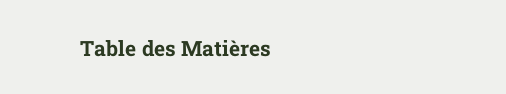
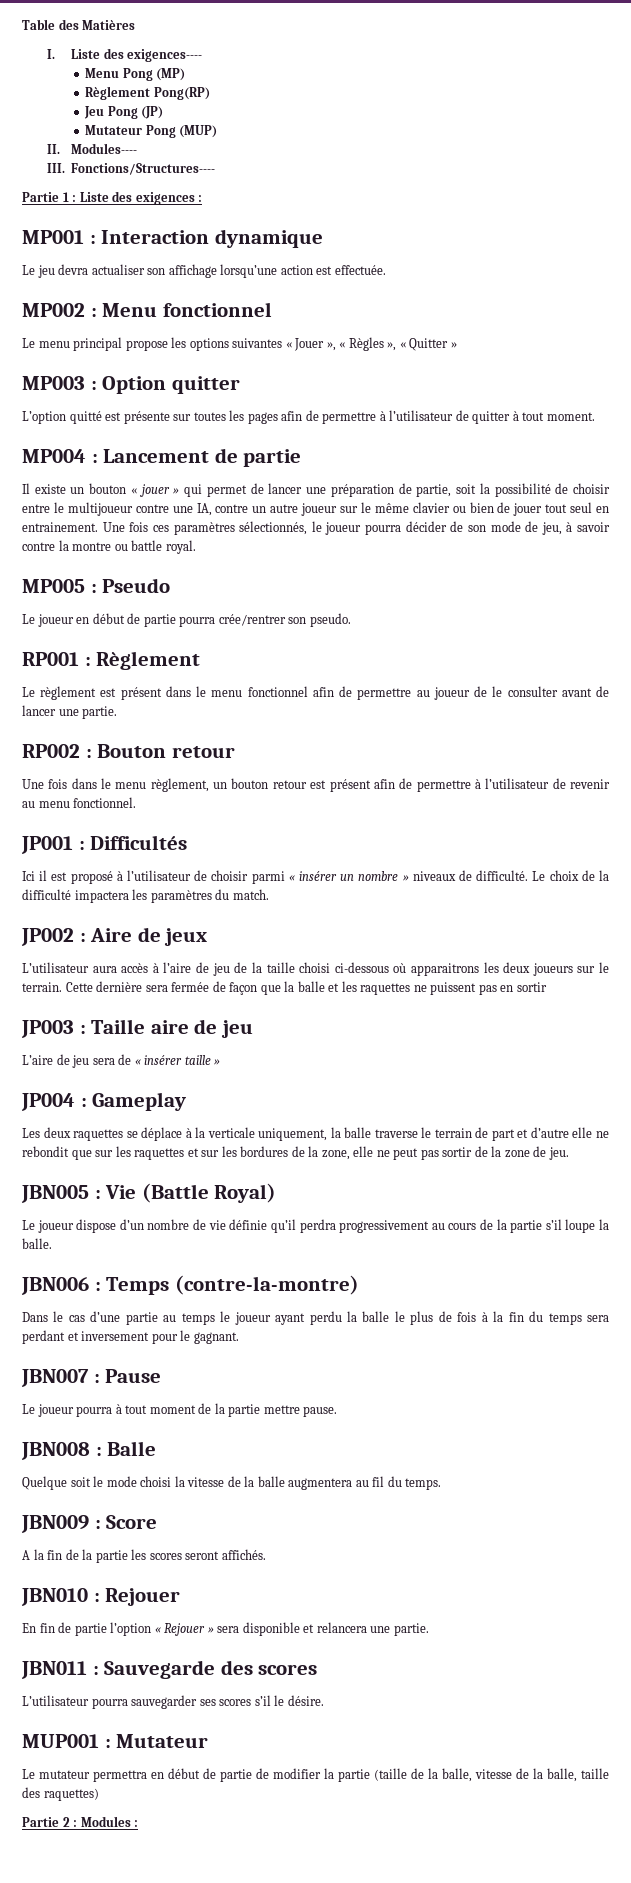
(272, 48) none -> [46,48,203,62] [85,68,186,81] [85,86,210,100] [84,106,164,119] [85,125,218,138] [46,143,138,154] [46,163,216,175] [22,191,203,205] [22,229,323,248] [22,264,386,278] [22,302,272,317] [22,337,457,351] [22,376,240,394] [22,410,595,424] [22,448,302,467] [22,483,610,497] [22,502,609,516] [22,521,610,535] [22,540,196,554] [22,578,171,593] [22,613,351,627] [22,651,201,670] [22,686,610,700] [22,705,118,719] [22,744,235,758] [22,778,611,792] [22,797,137,808] [21,835,188,854] [22,870,609,884] [22,889,269,903] [21,927,208,946] [22,962,609,976] [22,981,547,995] [21,1019,253,1038] [22,1054,221,1068] [21,1092,187,1111] [22,1127,609,1141] [22,1146,569,1160] [21,1183,277,1203] [22,1219,609,1233] [22,1238,52,1249] [21,1275,359,1295] [22,1311,609,1325] [22,1330,239,1344] [21,1369,162,1387] [22,1403,338,1417] [21,1441,157,1460] [22,1476,442,1490] [21,1515,158,1533] [22,1549,266,1563] [21,1588,181,1606] [22,1622,429,1636] [21,1660,318,1679] [22,1695,324,1709] [22,1734,209,1748] [22,1768,609,1782] [22,1787,99,1801] [22,1816,139,1827] // I. Liste des exigences---- // Menu Pong (MP) // Règlement Pong(RP) // Jeu Pong (JP) // Mutateur Pong (MUP) // II. Modules---- // III. Fonctions/Structures---- // Partie 1 : Liste des exigences : // MP001 : Interaction dynamique // Le jeu devra actualiser son affichage lorsqu’une action est effectuée. // MP002 : Menu fonctionnel // Le menu principal propose les options suivantes « Jouer », « Règles », « Quitter » // MP003 : Option quitter // L’option quitté est présente sur toutes les pages afin de permettre à l’utilisateur de quitter à tout moment. // MP004 : Lancement de partie // Il existe un bouton « jouer » qui permet de lancer une préparation de partie, soit la possibilité de choisir entre le multijoueur contre une IA, contre un autre joueur sur le même clavier ou bien de jouer tout seul en entrainement. Une fois ces paramètres sélectionnés, le joueur pourra décider de son mode de jeu, à savoir contre la montre ou battle royal. // MP005 : Pseudo // Le joueur en début de partie pourra crée/rentrer son pseudo. // RP001 : Règlement // Le règlement est présent dans le menu fonctionnel afin de permettre au joueur de le consulter avant de lancer une partie. // RP002 : Bouton retour // Une fois dans le menu règlement, un bouton retour est présent afin de permettre à l’utilisateur de revenir au menu fonctionnel. // JP001 : Difficultés // Ici il est proposé à l’utilisateur de choisir parmi « insérer un nombre » niveaux de difficulté. Le choix de la difficulté impactera les paramètres du match. // JP002 : Aire de jeux // L’utilisateur aura accès à l’aire de jeu de la taille choisi ci-dessous où apparaitrons les deux joueurs sur le terrain. Cette dernière sera fermée de façon que la balle et les raquettes ne puissent pas en sortir // JP003 : Taille aire de jeu // L’aire de jeu sera de « insérer taille » // JP004 : Gameplay // Les deux raquettes se déplace à la verticale uniquement, la balle traverse le terrain de part et d’autre elle ne rebondit que sur les raquettes et sur les bordures de la zone, elle ne peut pas sortir de la zone de jeu. // JBN005 : Vie (Battle Royal) // Le joueur dispose d’un nombre de vie définie qu’il perdra progressivement au cours de la partie s’il loupe la balle. // JBN006 : Temps (contre-la-montre) // Dans le cas d’une partie au temps le joueur ayant perdu la balle le plus de fois à la fin du temps sera perdant et inversement pour le gagnant. // JBN007 : Pause // Le joueur pourra à tout moment de la partie mettre pause. // JBN008 : Balle // Quelque soit le mode choisi la vitesse de la balle augmentera au fil du temps. // JBN009 : Score // A la fin de la partie les scores seront affichés. // JBN010 : Rejouer // En fin de partie l’option « Rejouer » sera disponible et relancera une partie. // JBN011 : Sauvegarde des scores // L’utilisateur pourra sauvegarder ses scores s’il le désire. // MUP001 : Mutateur // Le mutateur permettra en début de partie de modifier la partie (taille de la balle, vitesse de la balle, taille des raquettes) // Partie 2 : Modules :

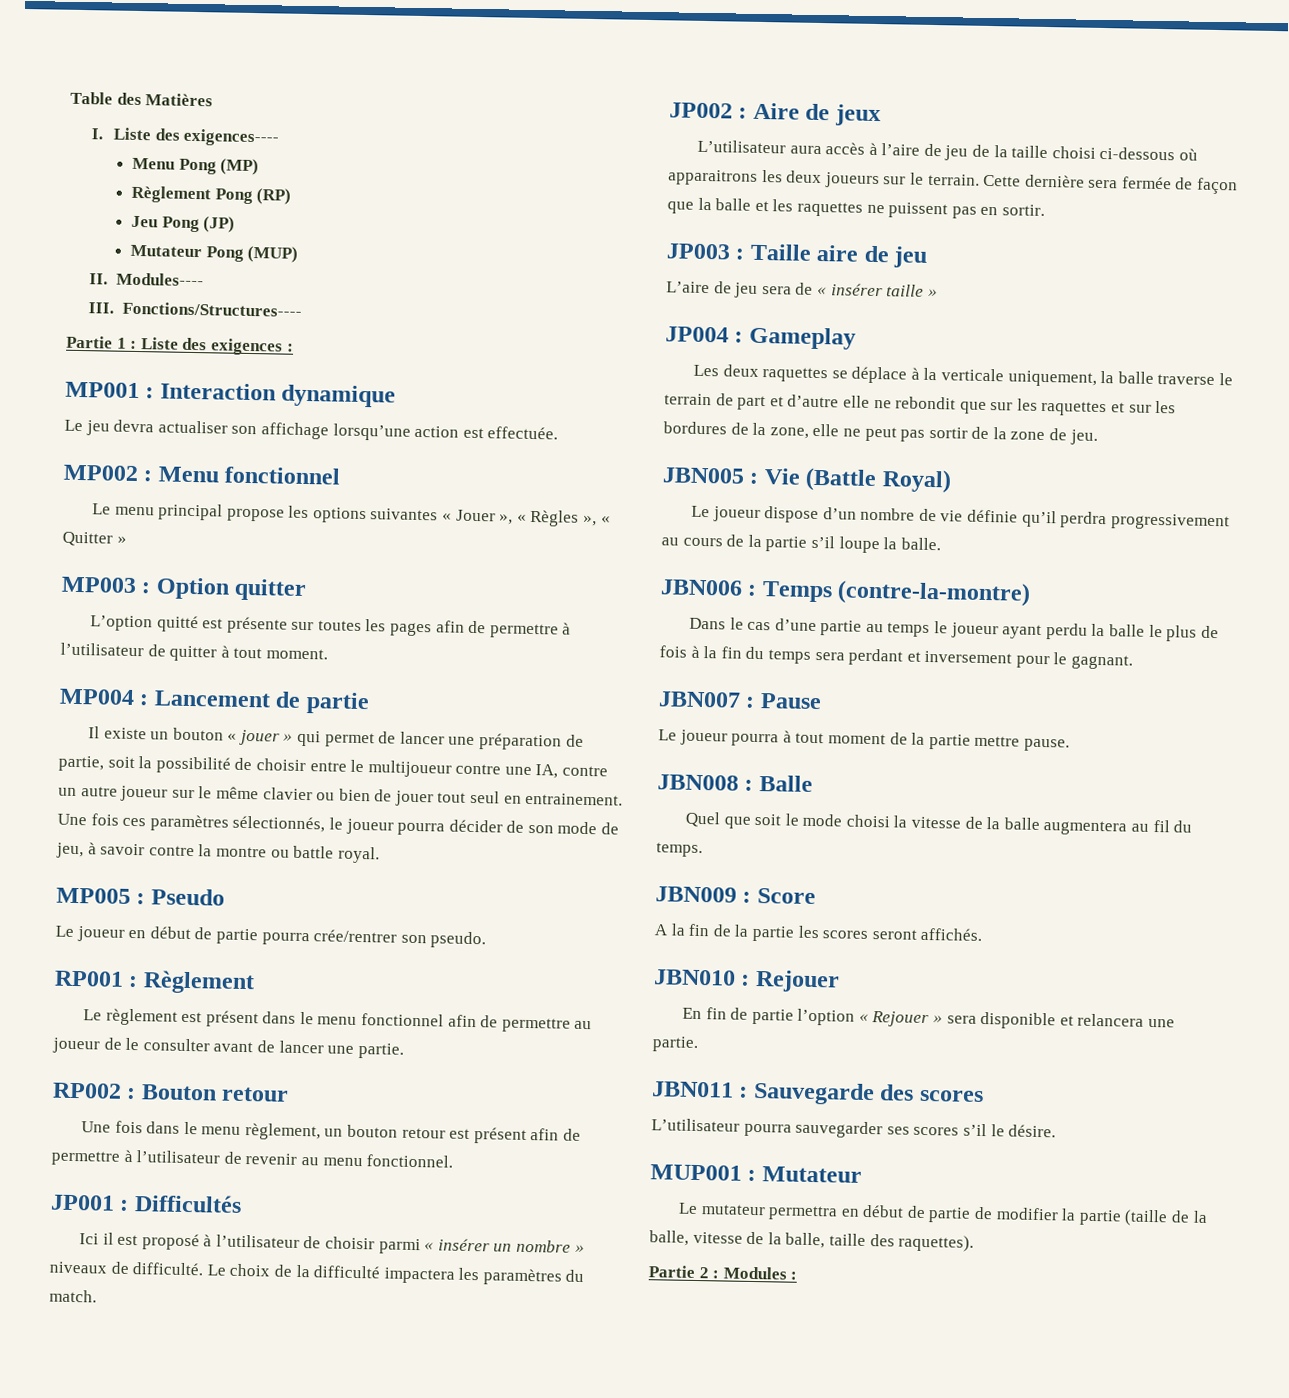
[153,87,210,100] Pong(RP) -> [214,188,292,205] Pong (RP)
[516,982,547,992] sortir -> [1001,204,1045,216] sortir.
[22,1476,67,1490] Quelque -> [684,811,751,829] Quel que
[43,1788,99,1801] raquettes) -> [898,1234,975,1252] raquettes).

